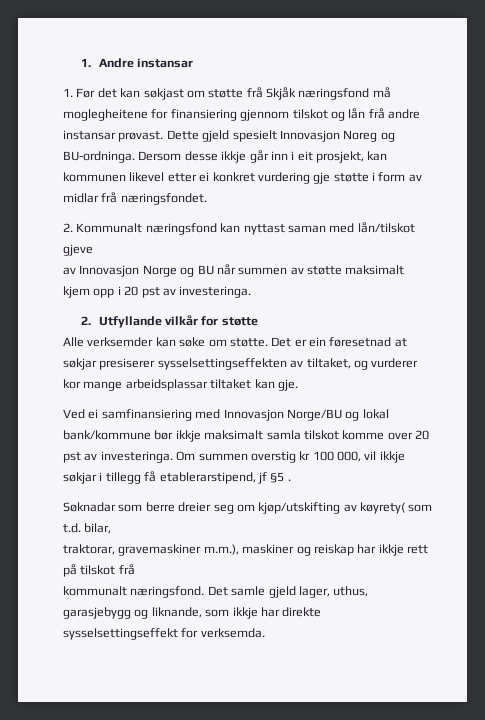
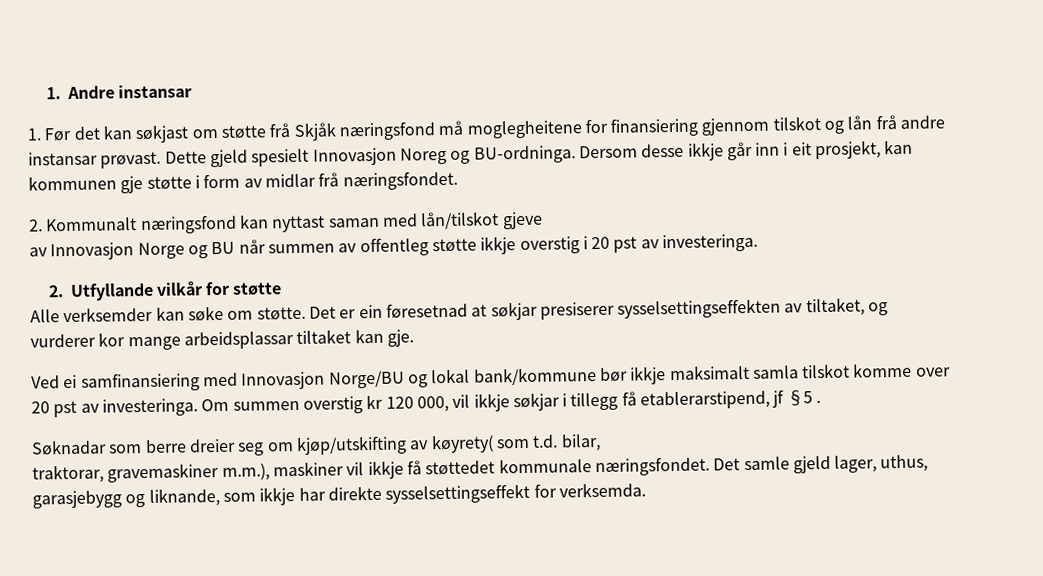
[129,172,310,184] likevel etter ei konkret vurdering -> (117, 183) none
[307,265,405,275] [63,286,115,298] støtte maksimalt kjem opp -> [359,236,580,257] offentleg støtte ikkje overstig
[312,451,334,461] 100 -> [385,396,414,409] 120
[296,544,428,556] [63,564,135,577] [63,586,205,598] og reiskap har ikkje rett på tilskot frå // kommunalt næringsfond. -> [346,456,710,480] vil ikkje få støttedet kommunale næringsfondet.

